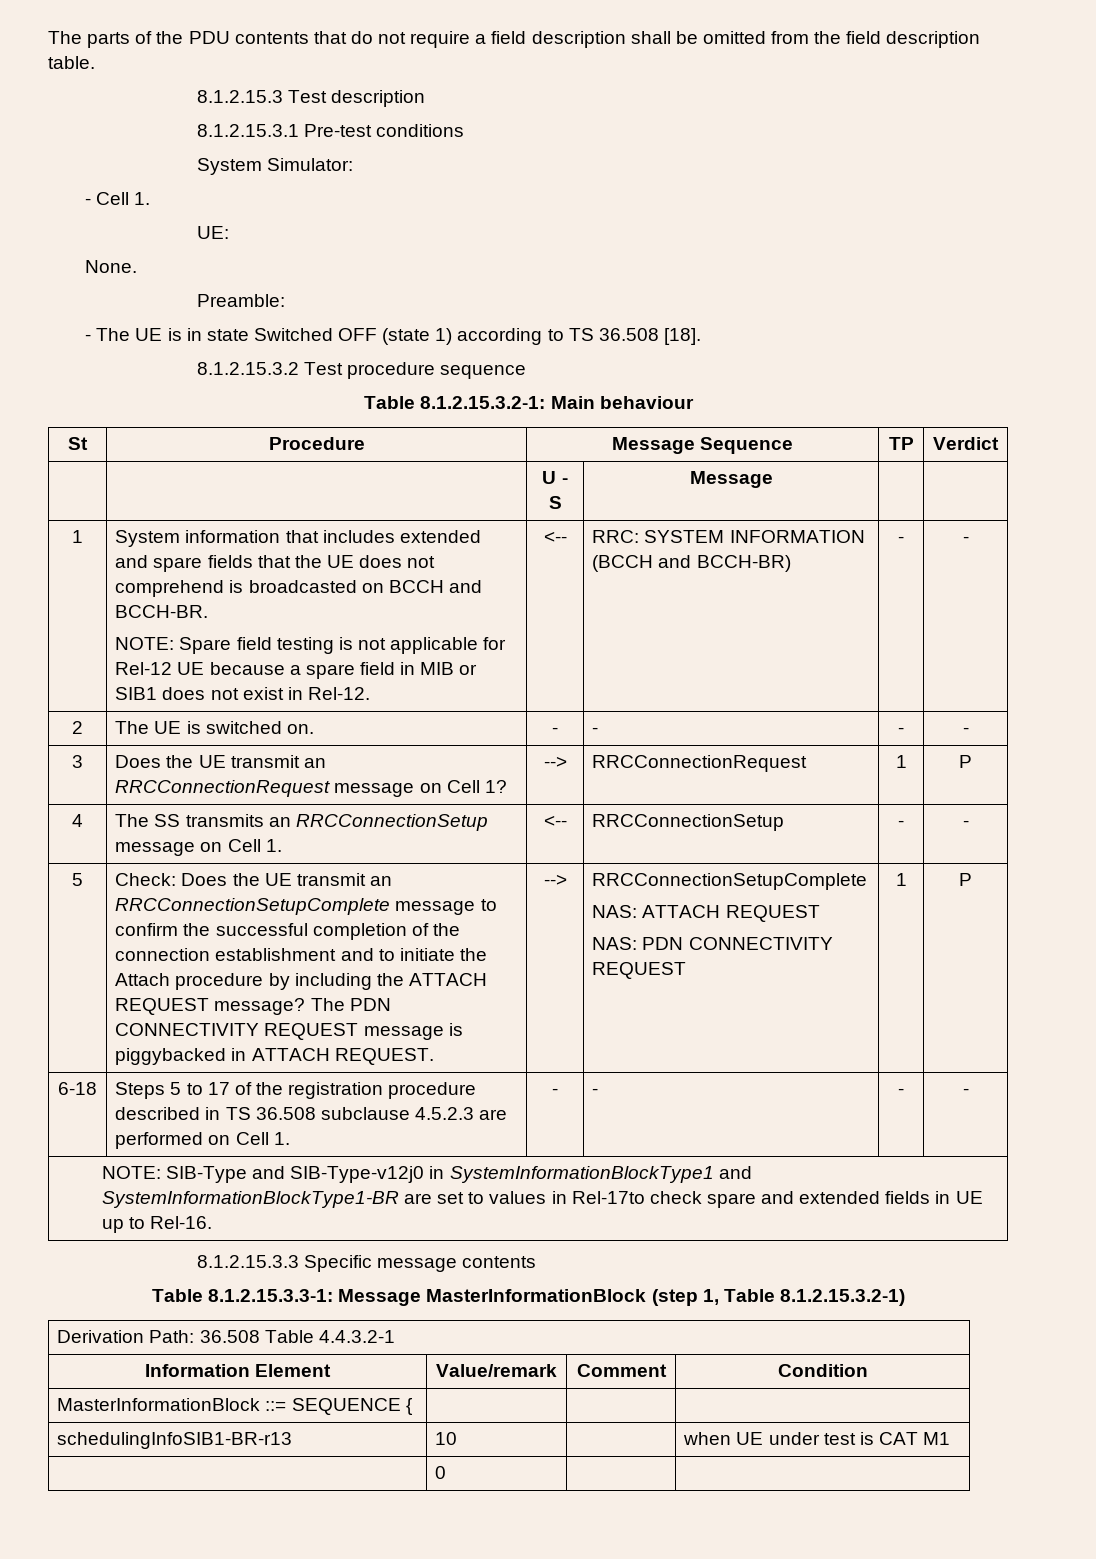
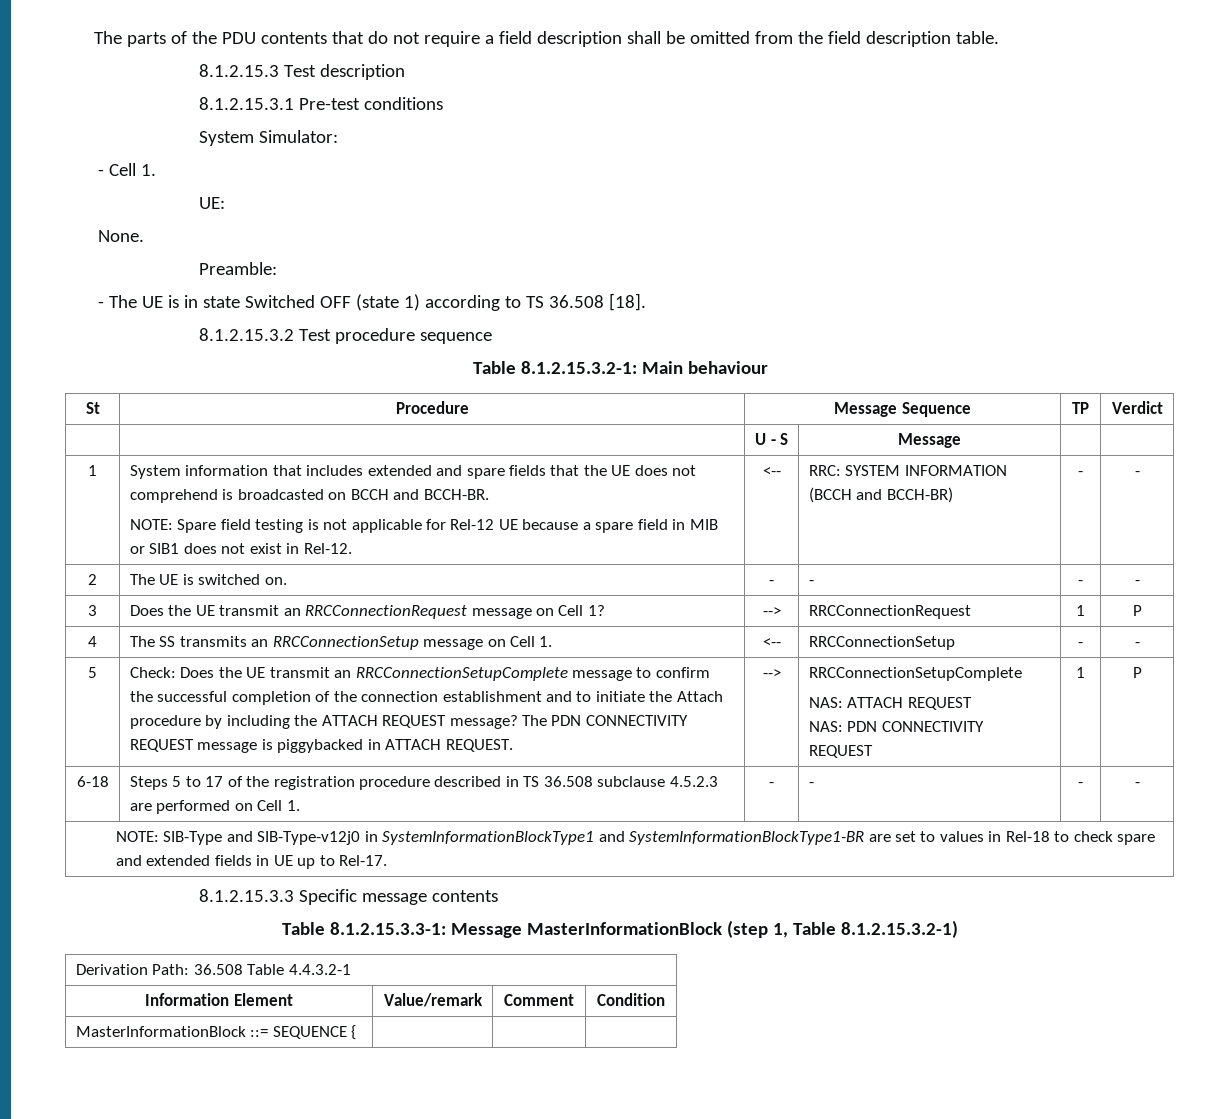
[571,1191,645,1204] Rel-17to -> [1005,831,1070,842] Rel-18 to
[150,1216,213,1229] Rel-16. -> [339,855,388,866] Rel-17.
[57,1432,293,1449] [435,1432,458,1445] [683,1432,951,1445] [435,1466,447,1479] // schedulingInfoSIB1-BR-r13 | 10 | | when UE under test is CAT M1 // | 0 | | -> (357, 1032) none

